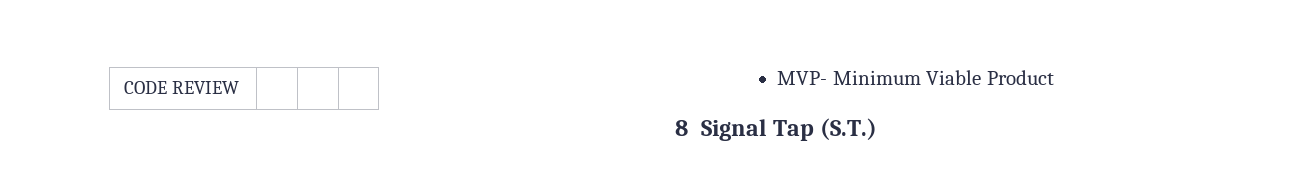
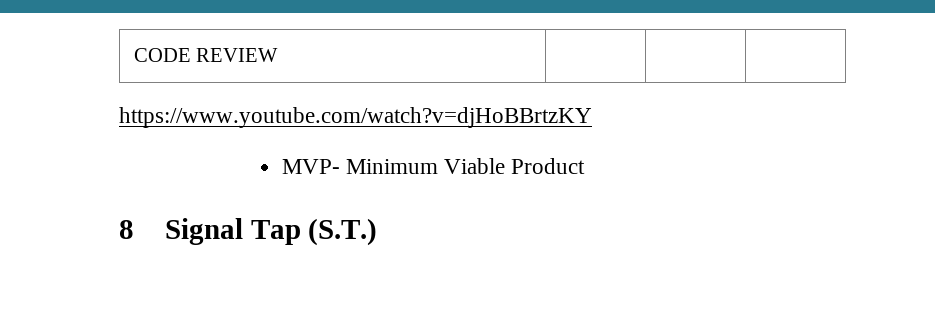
(240, 87) none -> [119,107,592,128] // https://www.youtube.com/watch?v=djHoBBrtzKY

